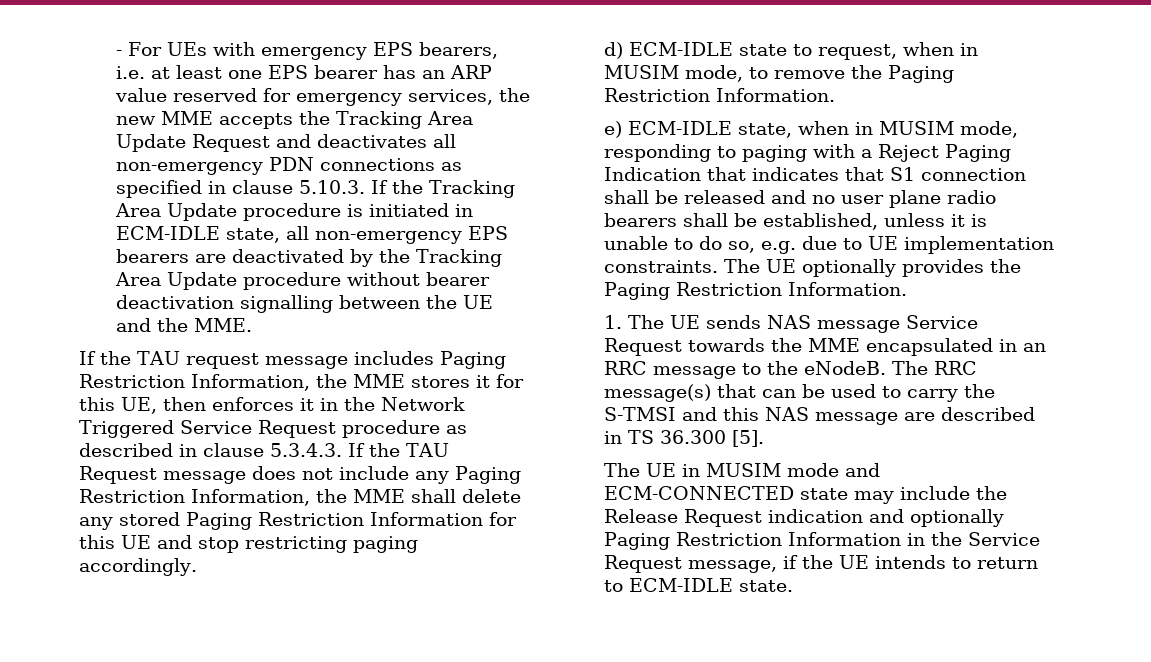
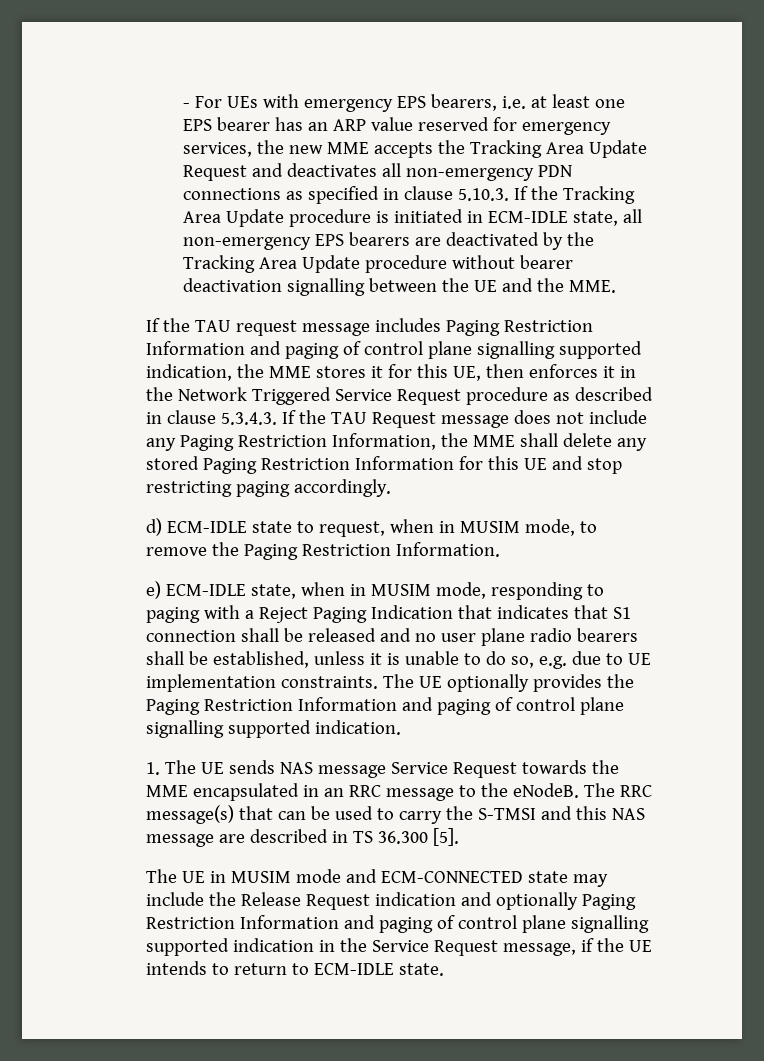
[190,374,310,391] Information, -> [145,341,642,359] [145,364,232,381] Information and paging of control plane signalling supported indication,
[787,282,907,296] Information. -> [297,697,624,715] [145,720,401,738] Information and paging of control plane signalling supported indication.
(901, 539) none -> [343,915,649,933] [145,938,314,956] and paging of control plane signalling supported indication

